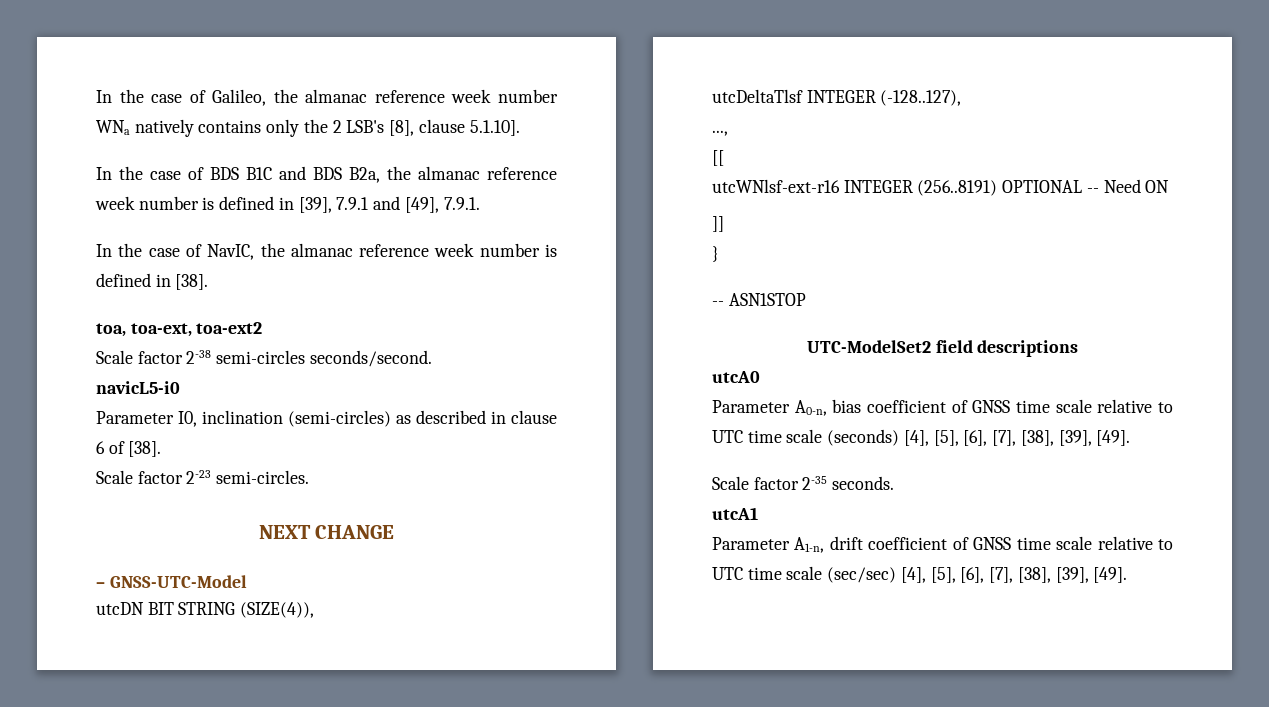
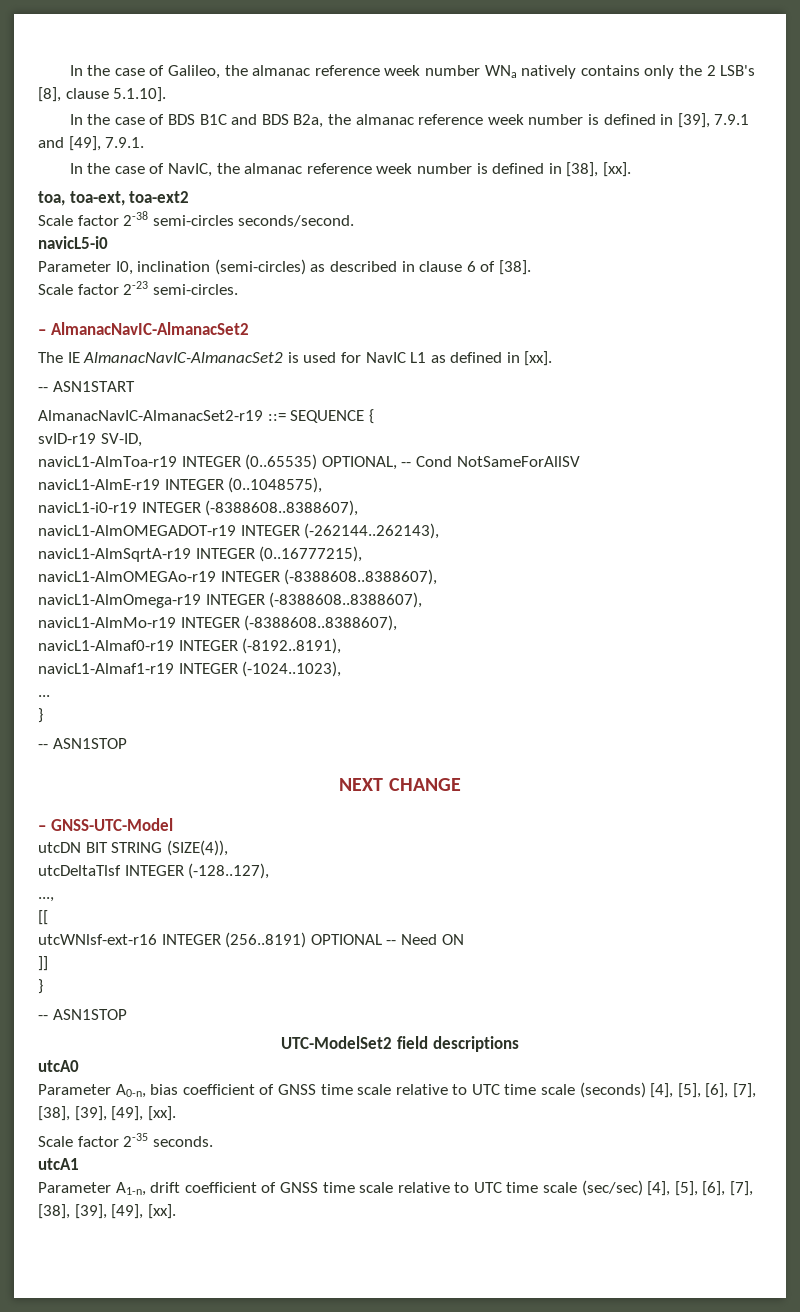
[175,274,209,290] [38]. -> [566,162,631,177] [38], [xx].
(310, 477) none -> [38,322,249,335] [38,351,553,366] [38,381,135,392] [38,409,374,424] [38,433,142,447] [38,454,580,470] [38,477,323,493] [38,500,359,516] [38,523,440,539] [38,546,363,562] [38,569,438,585] [38,592,423,608] [38,615,398,631] [38,638,342,654] [38,661,342,677] [38,695,50,697] [38,708,43,723] [38,738,127,749] // – AlmanacNavIC-AlmanacSet2 // The IE AlmanacNavIC-AlmanacSet2 is used for NavIC L1 as defined in [xx]. // -- ASN1START // AlmanacNavIC-AlmanacSet2-r19 ::= SEQUENCE { // svID-r19 SV-ID, // navicL1-AlmToa-r19 INTEGER (0..65535) OPTIONAL, -- Cond NotSameForAllSV // navicL1-AlmE-r19 INTEGER (0..1048575), // navicL1-i0-r19 INTEGER (-8388608..8388607), // navicL1-AlmOMEGADOT-r19 INTEGER (-262144..262143), // navicL1-AlmSqrtA-r19 INTEGER (0..16777215), // navicL1-AlmOMEGAo-r19 INTEGER (-8388608..8388607), // navicL1-AlmOmega-r19 INTEGER (-8388608..8388607), // navicL1-AlmMo-r19 INTEGER (-8388608..8388607), // navicL1-Almaf0-r19 INTEGER (-8192..8191), // navicL1-Almaf1-r19 INTEGER (-1024..1023), // ... // } // -- ASN1STOP
[1096,430,1131,446] [49]. -> [111,1106,176,1121] [49], [xx].
[1093,567,1128,583] [49]. -> [111,1204,176,1219] [49], [xx].

